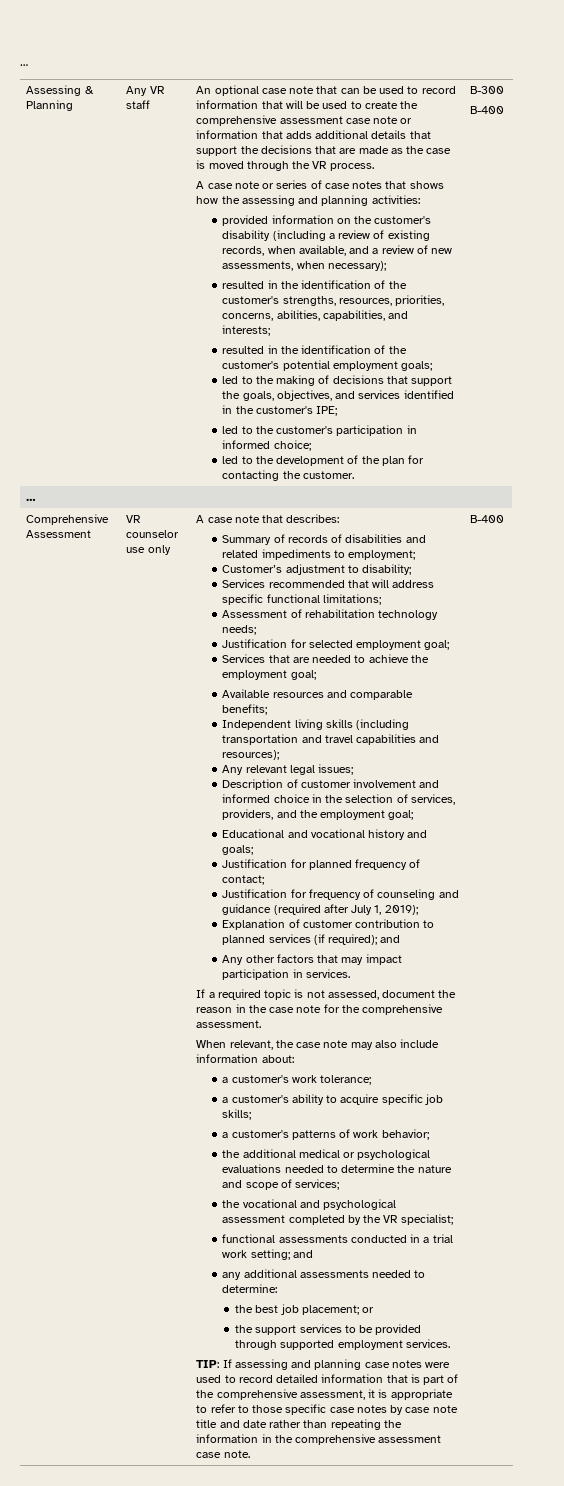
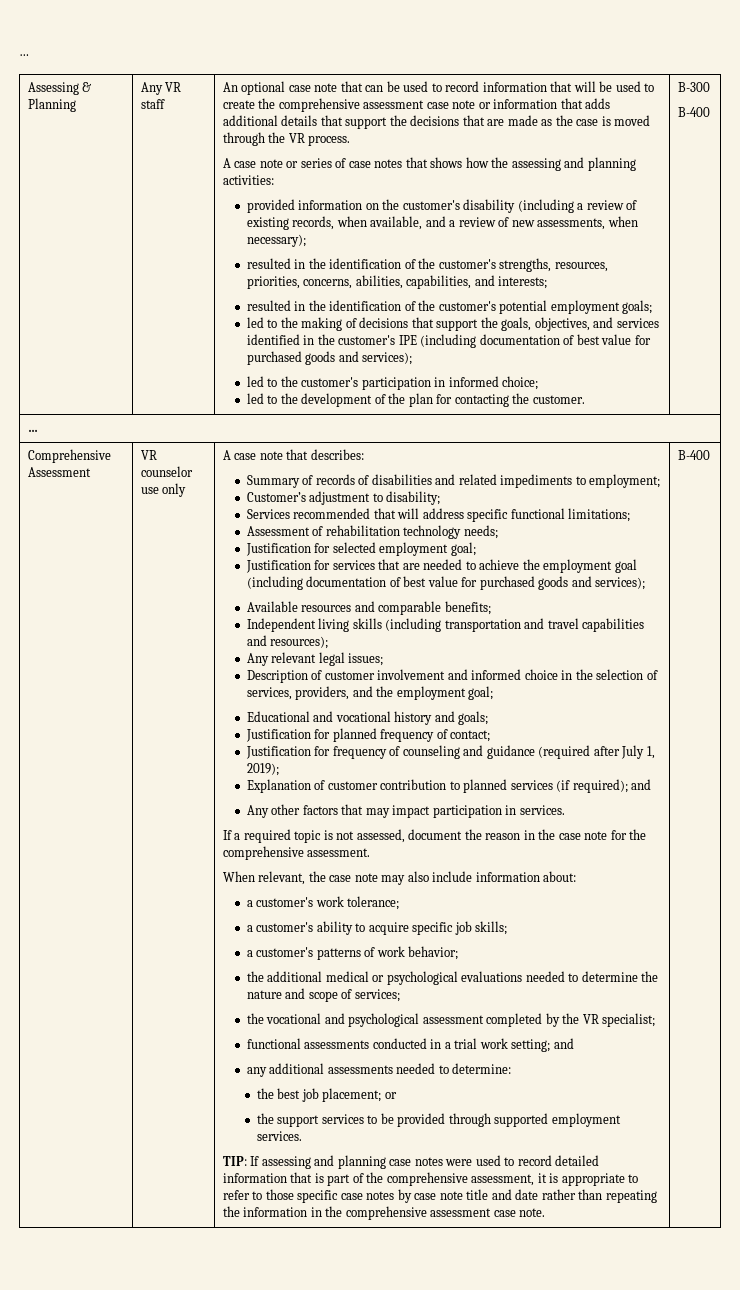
[316,406,338,416] IPE; -> [398,334,651,348] [246,351,413,365] IPE (including documentation of best value for purchased goods and services);
[222,654,266,663] Services -> [245,560,375,573] Justification for services
[290,670,316,680] goal; -> [614,559,637,573] [246,576,646,590] goal (including documentation of best value for purchased goods and services);

